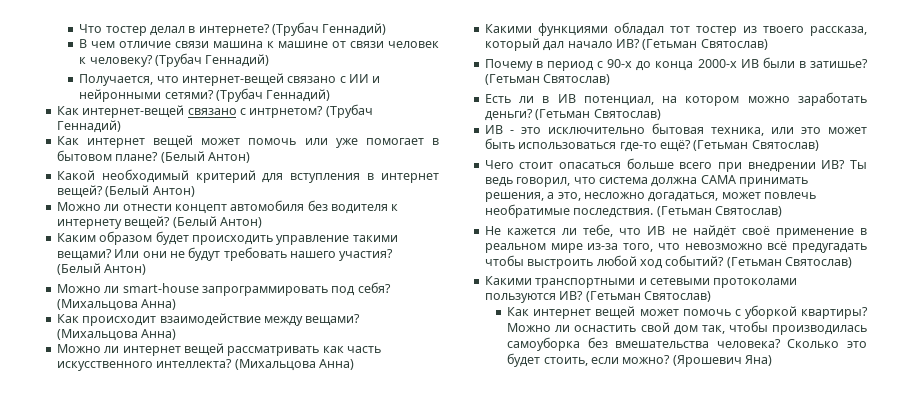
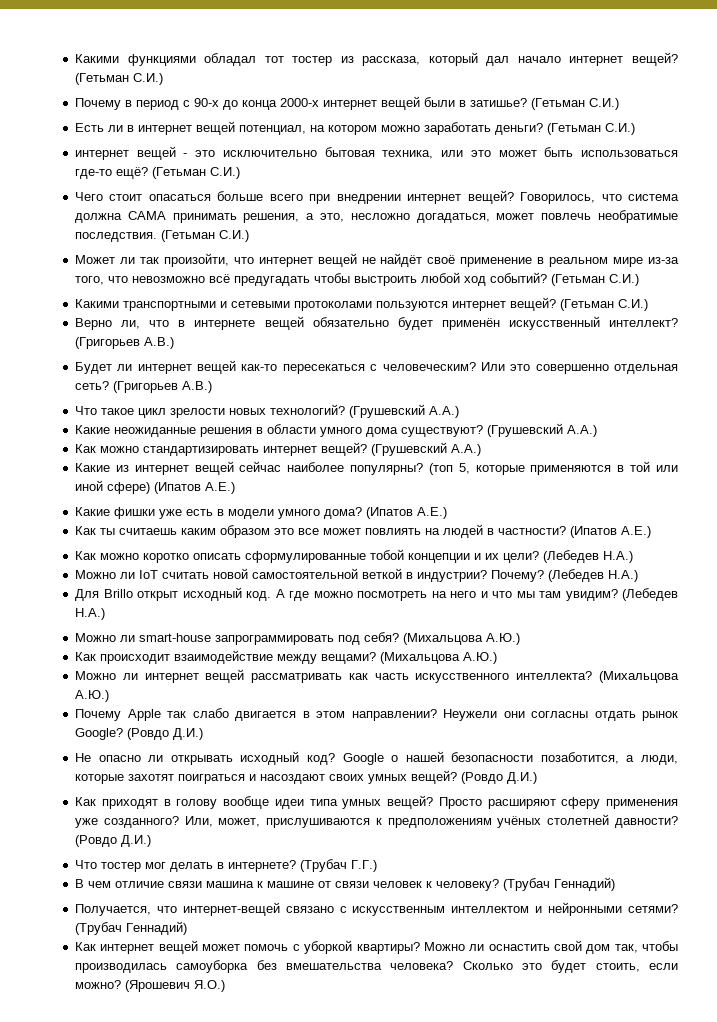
[79,24,185,36] Что тостер делал -> [75,52,678,66] [75,73,164,85] [75,96,620,110] [75,121,636,135] [75,146,678,160] [75,167,241,179] [75,190,679,204] [75,210,678,223] [75,230,250,242] [75,253,679,267] [75,272,640,286] [75,297,649,311] [75,316,678,330] [75,337,175,349] [75,360,678,374] [75,381,213,393] [75,404,460,418] [75,423,598,437] [75,442,482,456] [75,461,678,475] [75,480,236,494] [75,507,448,519] [75,524,652,538] [75,549,634,563] [75,568,639,582] [75,587,678,601] [75,608,106,620] [75,632,521,645] [75,650,498,664] [75,669,679,683] [75,690,110,702] [75,708,678,721] [75,728,204,740] [75,751,679,765] [75,770,538,784] [75,795,678,809] [75,814,679,828] [75,835,152,847] [75,860,214,872] Какими функциями обладал тот тостер из рассказа, который дал начало интернет вещей? (Гетьман С.И.) // Почему в период с 90-х до конца 2000-х интернет вещей были в затишье? (Гетьман С.И.) // Есть ли в интернет вещей потенциал, на котором можно заработать деньги? (Гетьман С.И.) // интернет вещей - это исключительно бытовая техника, или это может быть использоваться где-то ещё? (Гетьман С.И.) // Чего стоит опасаться больше всего при внедрении интернет вещей? Говорилось, что система должна САМА принимать решения, а это, несложно догадаться, может повлечь необратимые последствия. (Гетьман С.И.) // Может ли так произойти, что интернет вещей не найдёт своё применение в реальном мире из-за того, что невозможно всё предугадать чтобы выстроить любой ход событий? (Гетьман С.И.) // Какими транспортными и сетевыми протоколами пользуются интернет вещей? (Гетьман С.И.) // Верно ли, что в интернете вещей обязательно будет применён искусственный интеллект? (Григорьев А.В.) // Будет ли интернет вещей как-то пересекаться с человеческим? Или это совершенно отдельная сеть? (Григорьев А.В.) // Что такое цикл зрелости новых технологий? (Грушевский А.А.) // Какие неожиданные решения в области умного дома существуют? (Грушевский А.А.) // Как можно стандартизировать интернет вещей? (Грушевский А.А.) // Какие из интернет вещей сейчас наиболее популярны? (топ 5, которые применяются в той или иной сфере) (Ипатов А.Е.) // Какие фишки уже есть в модели умного дома? (Ипатов А.Е.) // Как ты считаешь каким образом это все может повлиять на людей в частности? (Ипатов А.Е.) // Как можно коротко описать сформулированные тобой концепции и их цели? (Лебедев Н.А.) // Можно ли IoT считать новой самостоятельной веткой в индустрии? Почему? (Лебедев Н.А.) // Для Brillo открыт исходный код. А где можно посмотреть на него и что мы там увидим? (Лебедев Н.А.) // Можно ли smart-house запрограммировать под себя? (Михальцова А.Ю.) // Как происходит взаимодействие между вещами? (Михальцова А.Ю.) // Можно ли интернет вещей рассматривать как часть искусственного интеллекта? (Михальцова А.Ю.) // Почему Apple так слабо двигается в этом направлении? Неужели они согласны отдать рынок Google? (Ровдо Д.И.) // Не опасно ли открывать исходный код? Google о нашей безопасности позаботится, а люди, которые захотят поиграться и насоздают своих умных вещей? (Ровдо Д.И.) // Как приходят в голову вообще идеи типа умных вещей? Просто расширяют сферу применения уже созданного? Или, может, прислушиваются к предположениям учёных столетней давности? (Ровдо Д.И.) // Что тостер мог делать
[322,23,387,36] Геннадий) -> [351,860,378,872] Г.Г.)
[349,74,370,83] ИИ -> [352,906,530,916] искусственным интеллектом
[56,104,373,118] [56,120,121,133] [56,135,439,148] [56,150,250,163] [56,169,439,183] [56,185,195,198] [56,200,399,214] [56,216,262,229] [56,231,398,245] [56,247,394,261] [56,263,147,275] [56,282,391,296] [56,299,177,311] [56,313,361,326] [56,329,177,341] [56,343,381,356] [56,359,354,371] [484,22,867,36] [484,38,768,51] [484,57,868,71] [484,74,611,85] [484,92,867,106] [484,109,661,121] [484,123,867,136] [484,138,819,152] [484,158,867,172] [484,175,808,187] [484,192,816,202] [484,204,782,218] [484,224,867,238] [484,241,867,253] [484,255,852,269] [484,276,798,288] [484,291,711,303] // Как интернет-вещей связано с интрнетом? (Трубач Геннадий) // Как интернет вещей может помочь или уже помогает в бытовом плане? (Белый Антон) // Какой необходимый критерий для вступления в интернет вещей? (Белый Антон) // Можно ли отнести концепт автомобиля без водителя к интернету вещей? (Белый Антон) // Каким образом будет происходить управление такими вещами? Или они не будут требовать нашего участия? (Белый Антон) // Можно ли smart-house запрограммировать под себя? (Михальцова Анна) // Как происходит взаимодействие между вещами? (Михальцова Анна) // Можно ли интернет вещей рассматривать как часть искусственного интеллекта? (Михальцова Анна) // Какими функциями обладал тот тостер из твоего рассказа, который дал начало ИВ? (Гетьман Святослав) // Почему в период с 90-х до конца 2000-х ИВ были в затишье? (Гетьман Святослав) // Есть ли в ИВ потенциал, на котором можно заработать деньги? (Гетьман Святослав) // ИВ - это исключительно бытовая техника, или это может быть использоваться где-то ещё? (Гетьман Святослав) // Чего стоит опасаться больше всего при внедрении ИВ? Ты ведь говорил, что система должна САМА принимать решения, а это, несложно догадаться, может повлечь необратимые последствия. (Гетьман Святослав) // Не кажется ли тебе, что ИВ не найдёт своё применение в реальном мире из-за того, что невозможно всё предугадать чтобы выстроить любой ход событий? (Гетьман Святослав) // Какими транспортными и сетевыми протоколами пользуются ИВ? (Гетьман Святослав) -> (188, 928) none
[745,355,773,366] Яна) -> [194,980,226,992] Я.О.)

